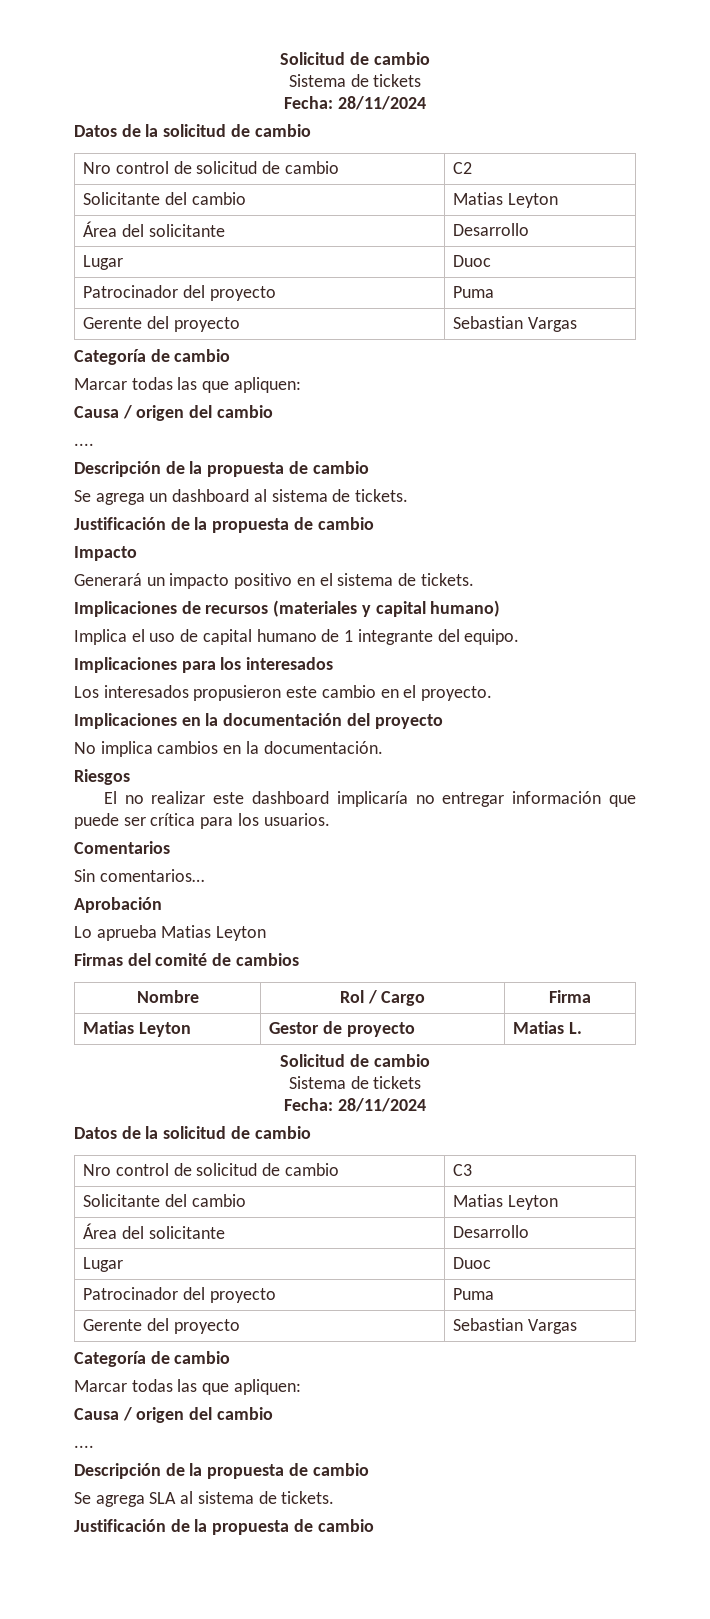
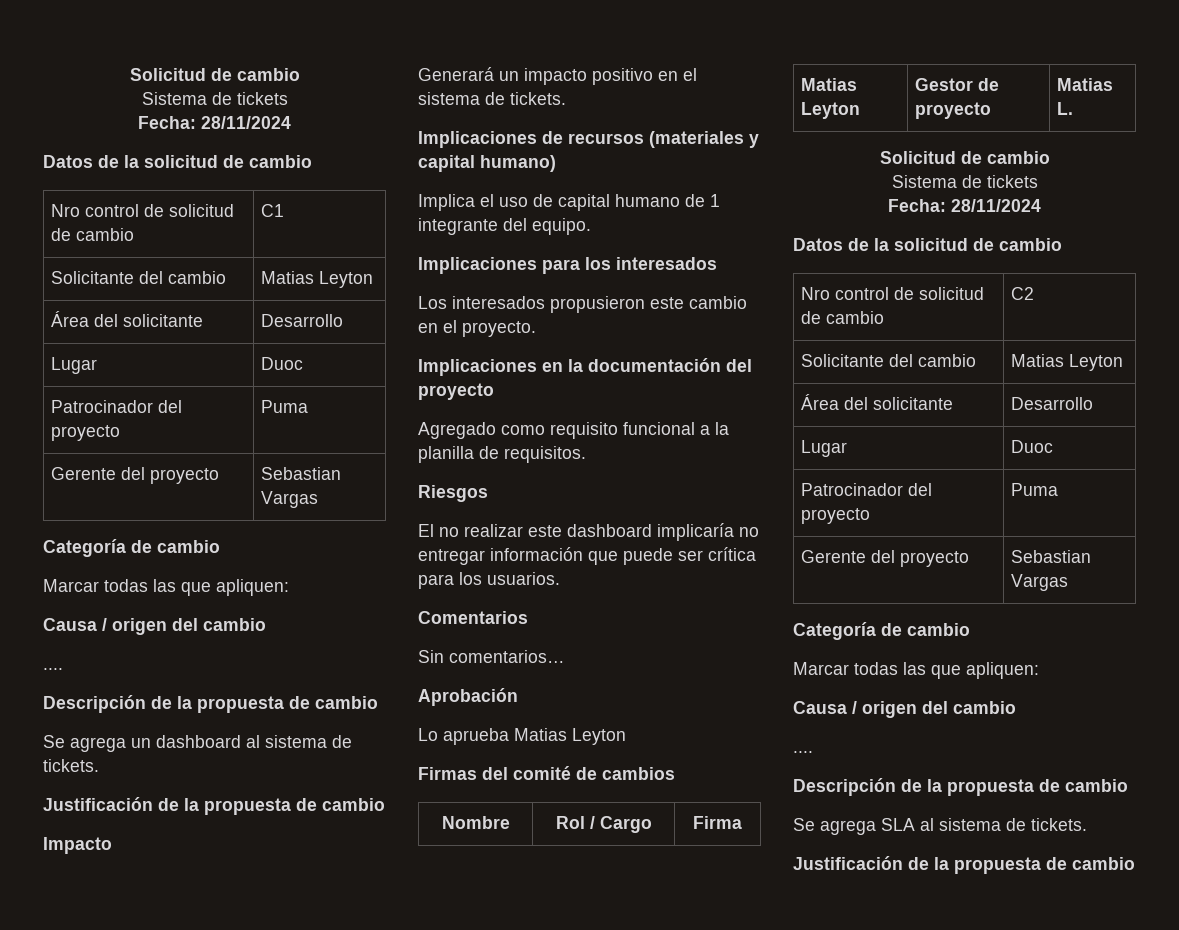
[453,162,473,174] C2 -> [261,204,285,217] C1
[74,741,383,757] No implica cambios en la documentación. -> [418,422,729,439] [418,446,586,463] Agregado como requisito funcional a la planilla de requisitos.
[453,1164,473,1176] C3 -> [1011,287,1035,300] C2

